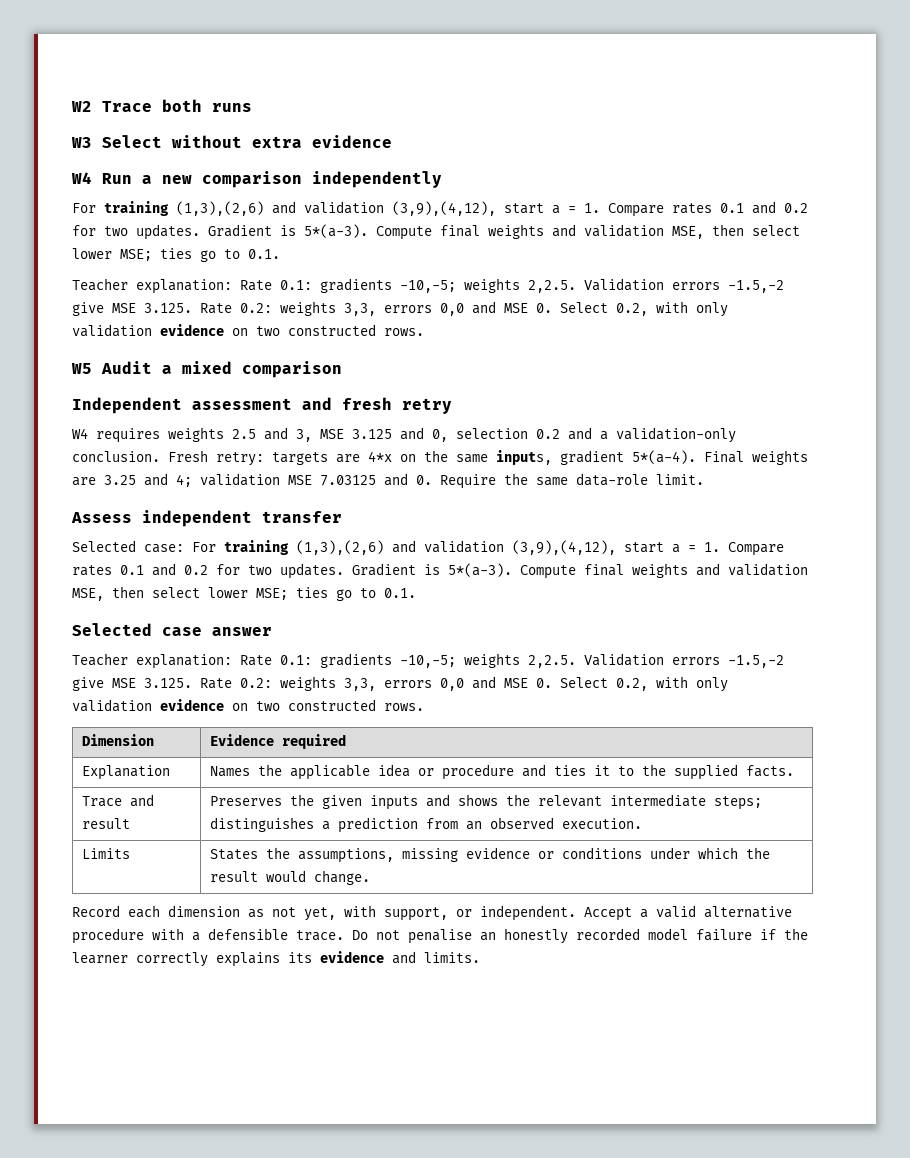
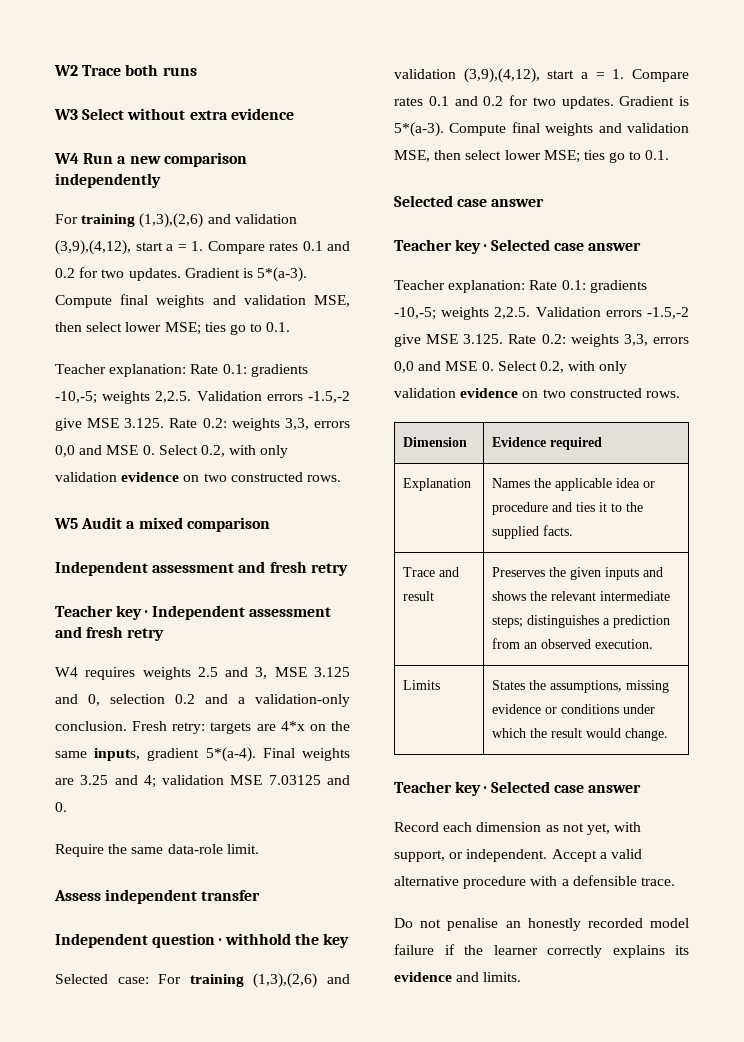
(452, 406) none -> [55,605,331,620] [55,626,165,641] // Teacher key · Independent assessment and fresh retry
(432, 480) none -> (67, 807) //
(342, 517) none -> [55,933,349,948] // Independent question · withhold the key
(272, 631) none -> [394,239,641,254] // Teacher key · Selected case answer
(371, 877) none -> [394,781,641,796] // Teacher key · Selected case answer
(344, 935) none -> (675, 881) //

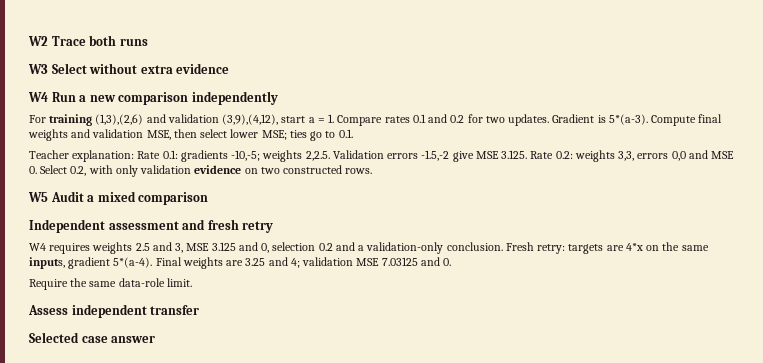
[55,605,331,620] [55,626,165,641] // Teacher key · Independent assessment and fresh retry -> (274, 227) none
[55,933,349,948] [55,973,350,988] [394,68,689,83] [394,95,689,109] [394,122,689,137] [394,150,670,163] [394,195,545,207] [394,239,641,254] [394,280,647,293] [394,307,689,320] [394,334,689,347] [394,361,628,374] [394,388,680,398] [403,437,468,447] [492,437,603,450] [403,478,472,491] [492,478,656,491] [492,502,644,515] [492,525,574,539] [403,567,460,577] [403,591,435,601] [492,567,664,580] [492,591,671,601] [492,615,671,628] [492,638,654,649] [403,680,441,690] [492,680,670,693] [492,704,656,714] [492,728,669,741] [394,781,641,796] [394,822,642,835] [394,849,642,862] [394,875,675,889] [394,918,689,931] [394,944,689,958] [394,972,522,982] Independent question · withhold the key // Selected case: For training (1,3),(2,6) and validation (3,9),(4,12), start a = 1. Compare rates 0.1 and 0.2 for two updates. Gradient is 5*(a-3). Compute final weights and validation MSE, then select lower MSE; ties go to 0.1. // Selected case answer // Teacher key · Selected case answer // Teacher explanation: Rate 0.1: gradients -10,-5; weights 2,2.5. Validation errors -1.5,-2 give MSE 3.125. Rate 0.2: weights 3,3, errors 0,0 and MSE 0. Select 0.2, with only validation evidence on two constructed rows. // Dimension | Evidence required // Explanation | Names the applicable idea or procedure and ties it to the supplied facts. // Trace and result | Preserves the given inputs and shows the relevant intermediate steps; distinguishes a prediction from an observed execution. // Limits | States the assumptions, missing evidence or conditions under which the result would change. // Teacher key · Selected case answer // Record each dimension as not yet, with support, or independent. Accept a valid alternative procedure with a defensible trace. // Do not penalise an honestly recorded model failure if the learner correctly explains its evidence and limits. -> [29,332,156,343] Selected case answer

